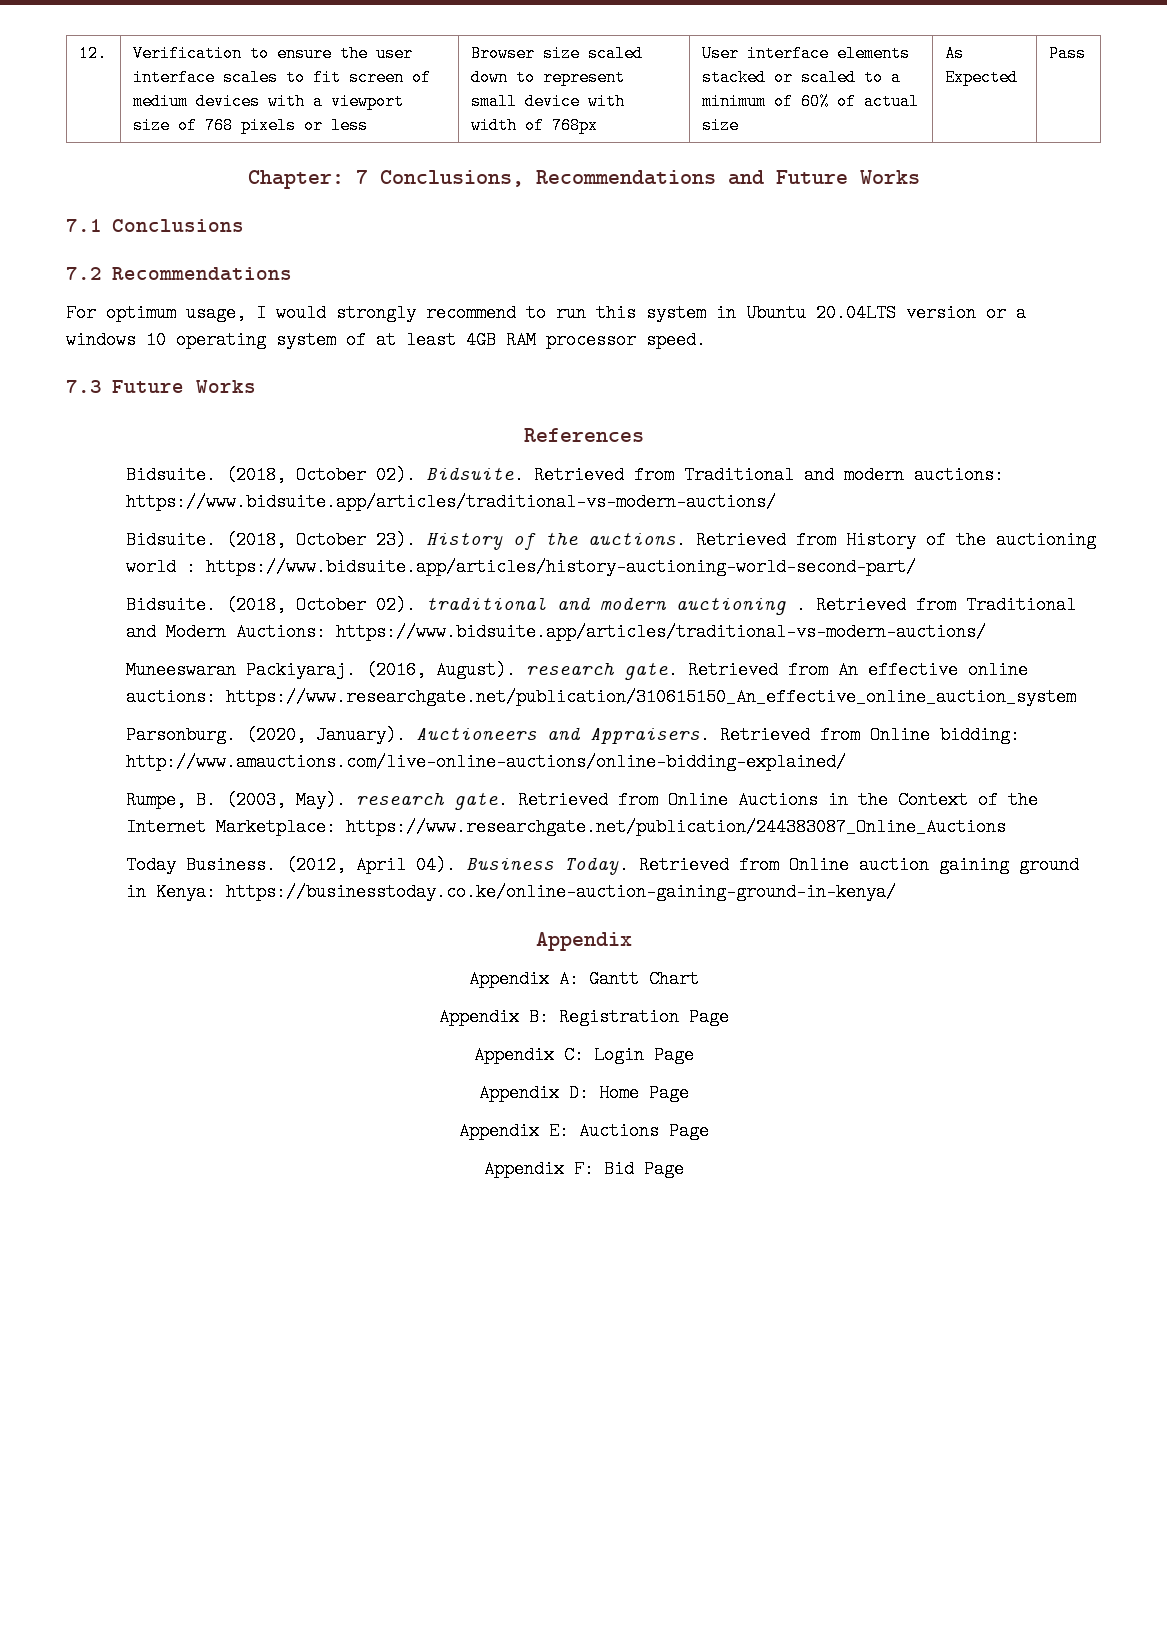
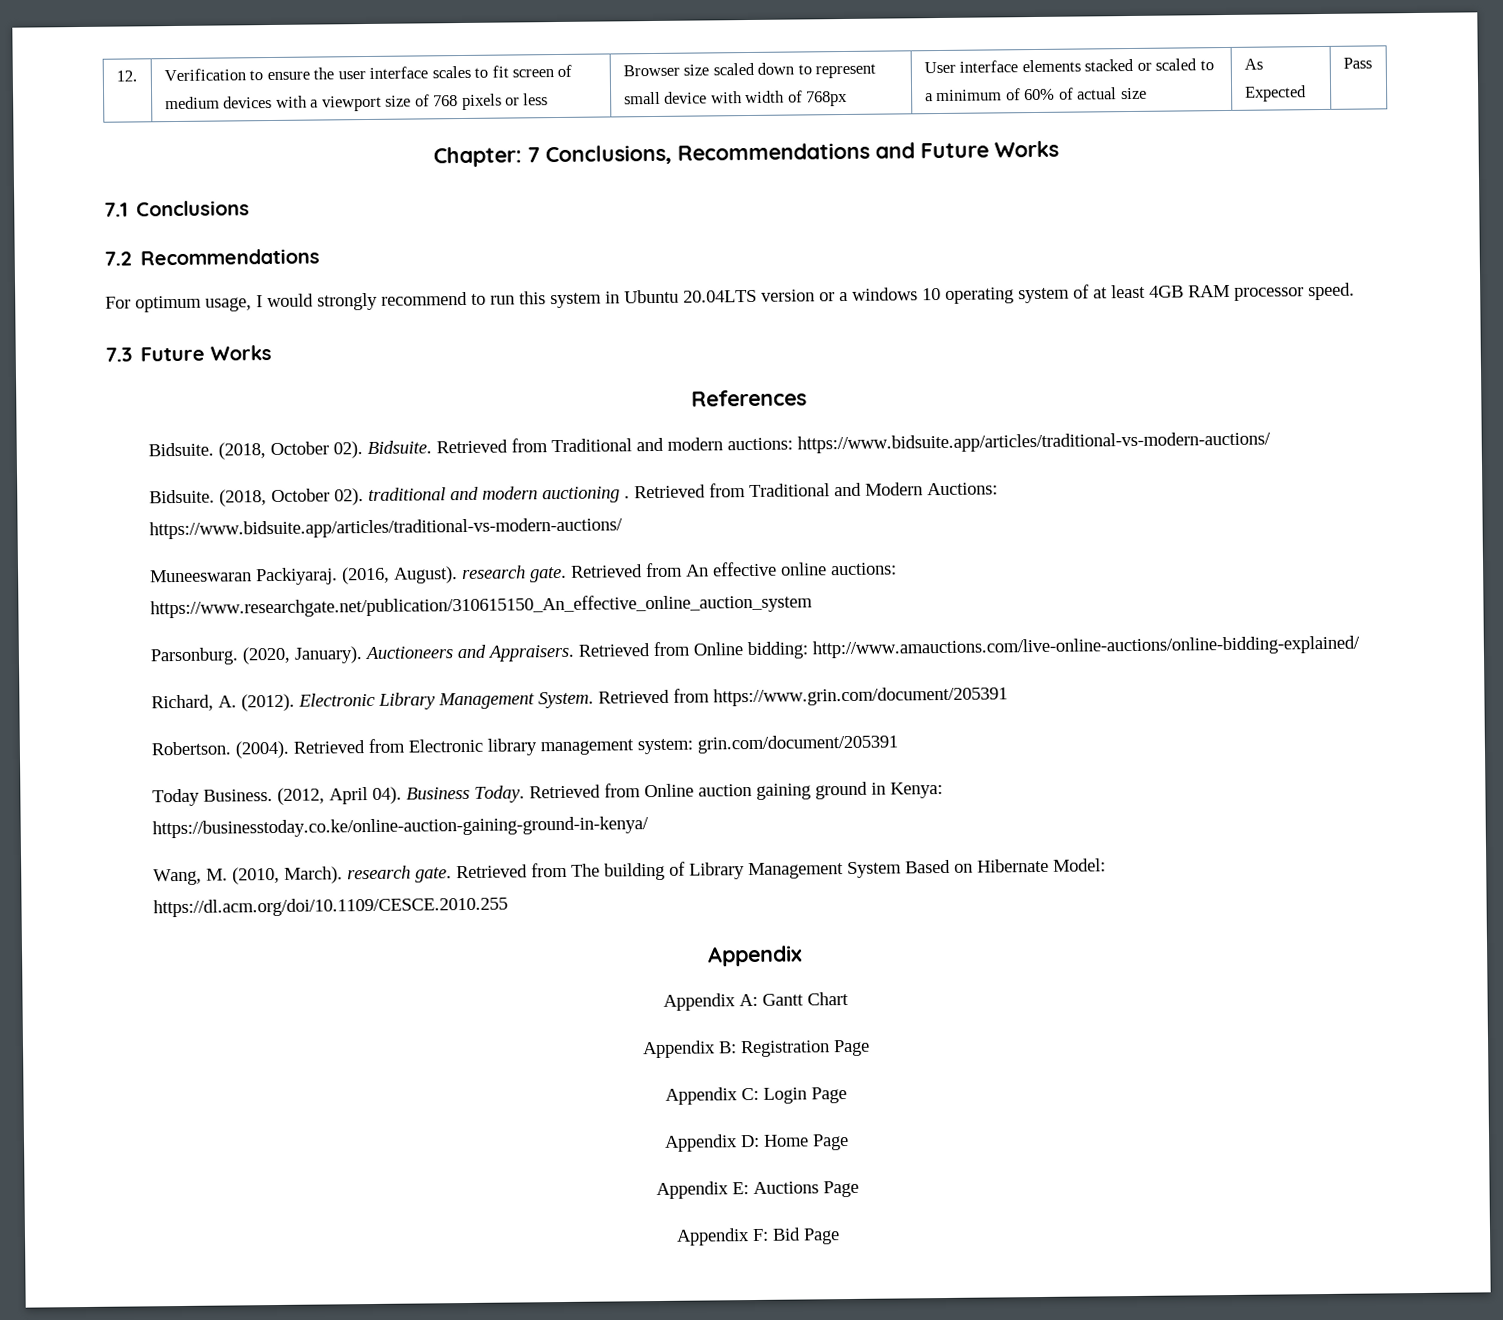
[126,531,1097,550] [126,558,917,576] // Bidsuite. (2018, October 23). History of the auctions. Retrieved from History of the auctioning world : https://www.bidsuite.app/articles/history-auctioning-world-second-part/ -> (1272, 442) none
[126,791,1039,810] [126,818,1007,836] Rumpe, B. (2003, May). research gate. Retrieved from Online Auctions in the Context of the Internet Marketplace: https://www.researchgate.net/publication/244383087_Online_Auctions -> [151,686,1009,712] [151,734,899,759] Richard, A. (2012). Electronic Library Management System. Retrieved from https://www.grin.com/document/205391 // Robertson. (2004). Retrieved from Electronic library management system: grin.com/document/205391
(897, 892) none -> [153,858,1107,886] [153,896,509,918] // Wang, M. (2010, March). research gate. Retrieved from The building of Library Management System Based on Hibernate Model: https://dl.acm.org/doi/10.1109/CESCE.2010.255

